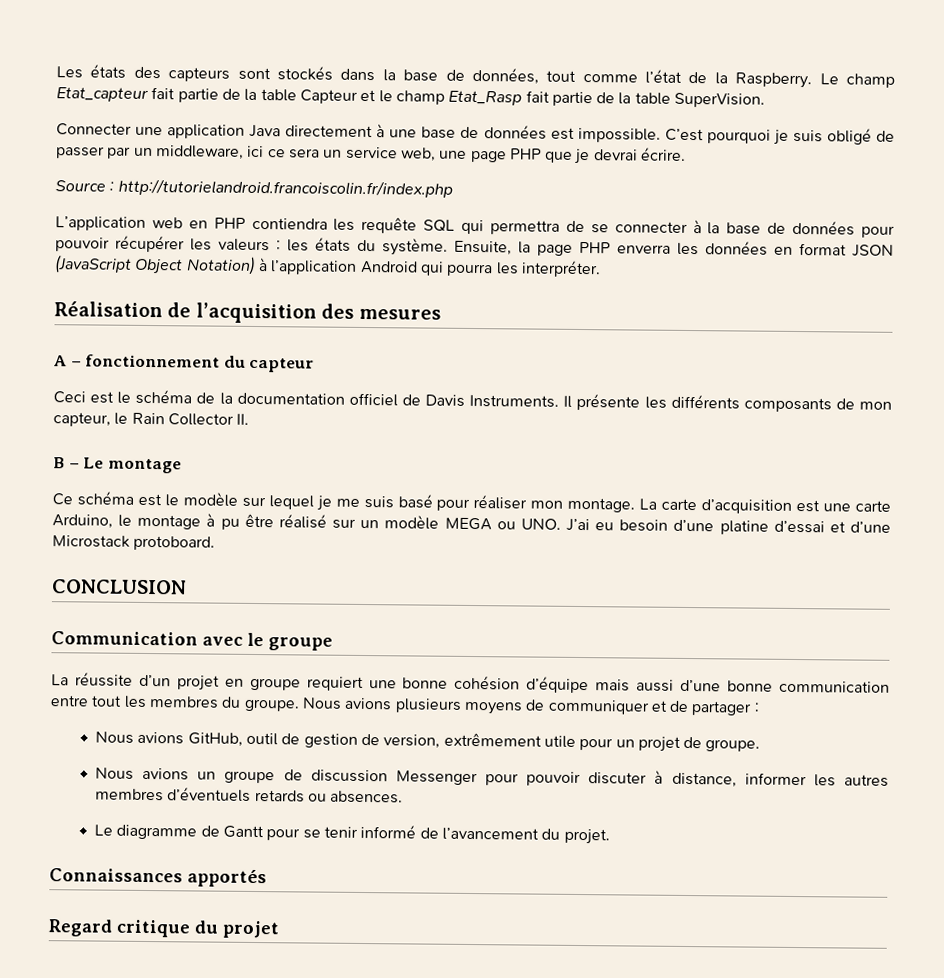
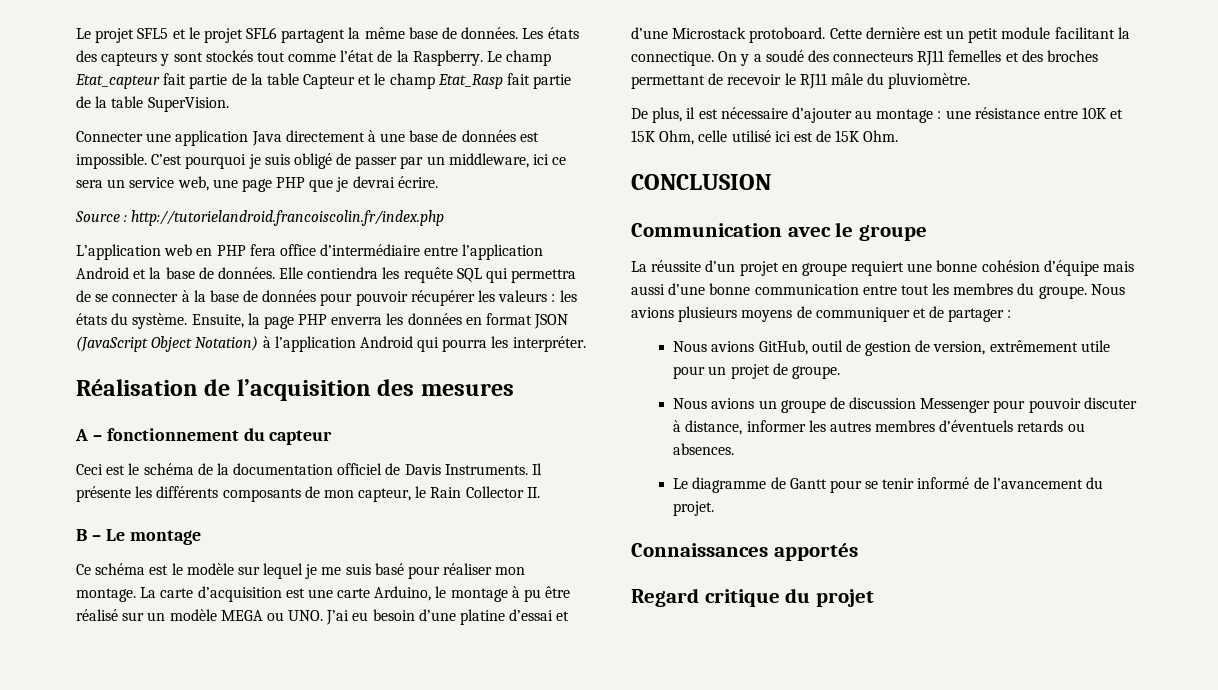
(56, 72) none -> [76,27,519,43] Le projet SFL5 et le projet SFL6 partagent la même base de données.
(231, 74) none -> [160,54,170,66] y
[340,67,539,85] dans la base de données, -> (253, 56) none
(246, 223) none -> [249,244,544,260] [76,267,304,279] fera office d’intermédiaire entre l’application Android et la base de données. Elle
(216, 543) none -> [829,27,1130,43] [631,50,1099,66] [631,73,971,89] [631,107,1124,123] [631,130,899,145] Cette dernière est un petit module facilitant la connectique. On y a soudé des connecteurs RJ11 femelles et des broches permettant de recevoir le RJ11 mâle du pluviomètre. // De plus, il est nécessaire d’ajouter au montage : une résistance entre 10K et 15K Ohm, celle utilisé ici est de 15K Ohm.

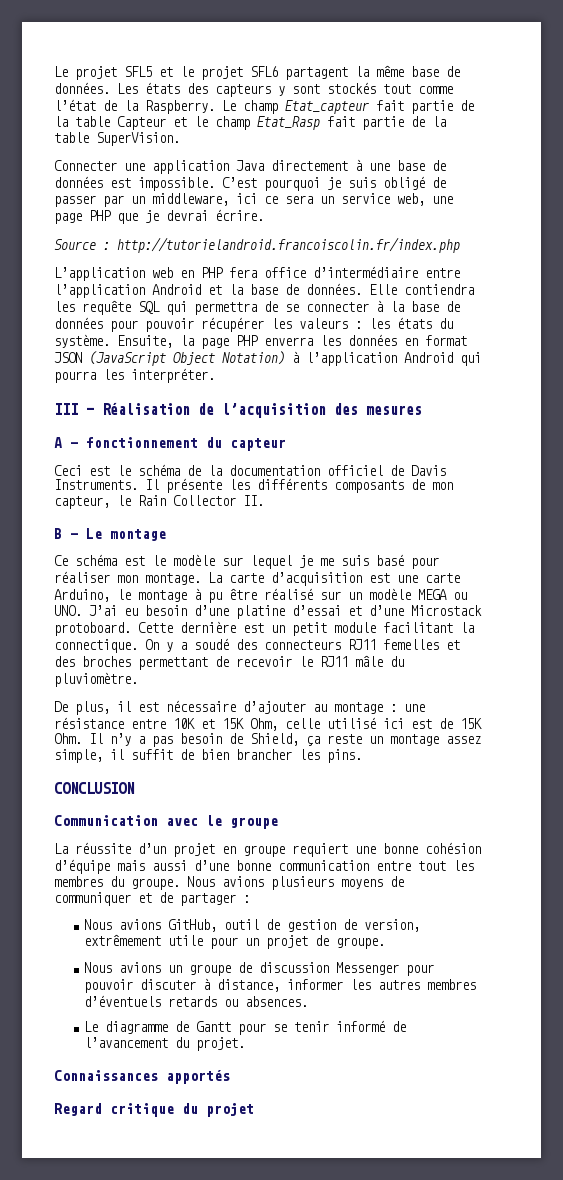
(586, 344) none -> [54,403,94,415] III -
(899, 136) none -> [89,733,481,747] [54,749,362,763] Il n’y a pas besoin de Shield, ça reste un montage assez simple, il suffit de bien brancher les pins.

